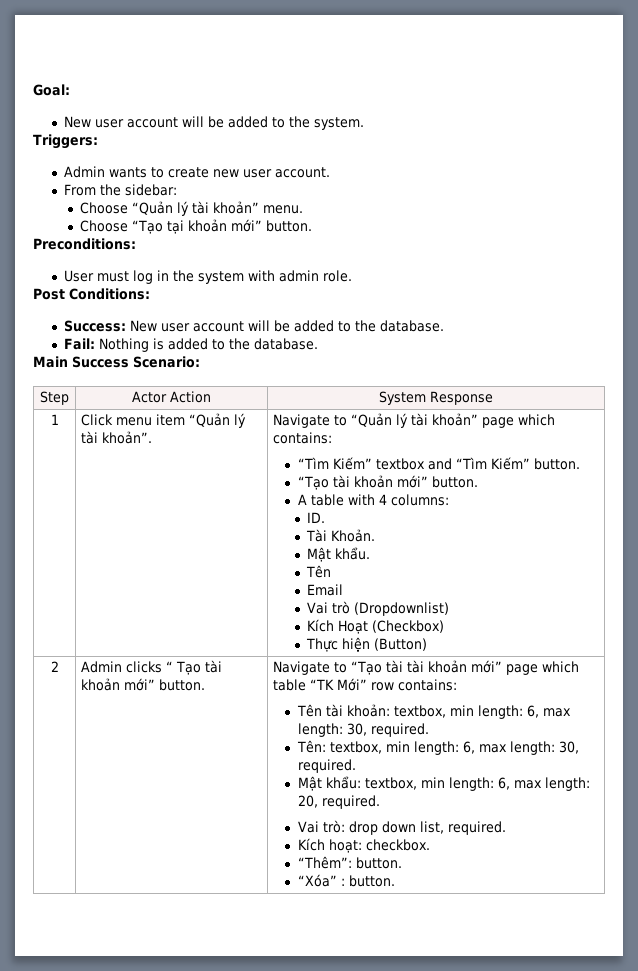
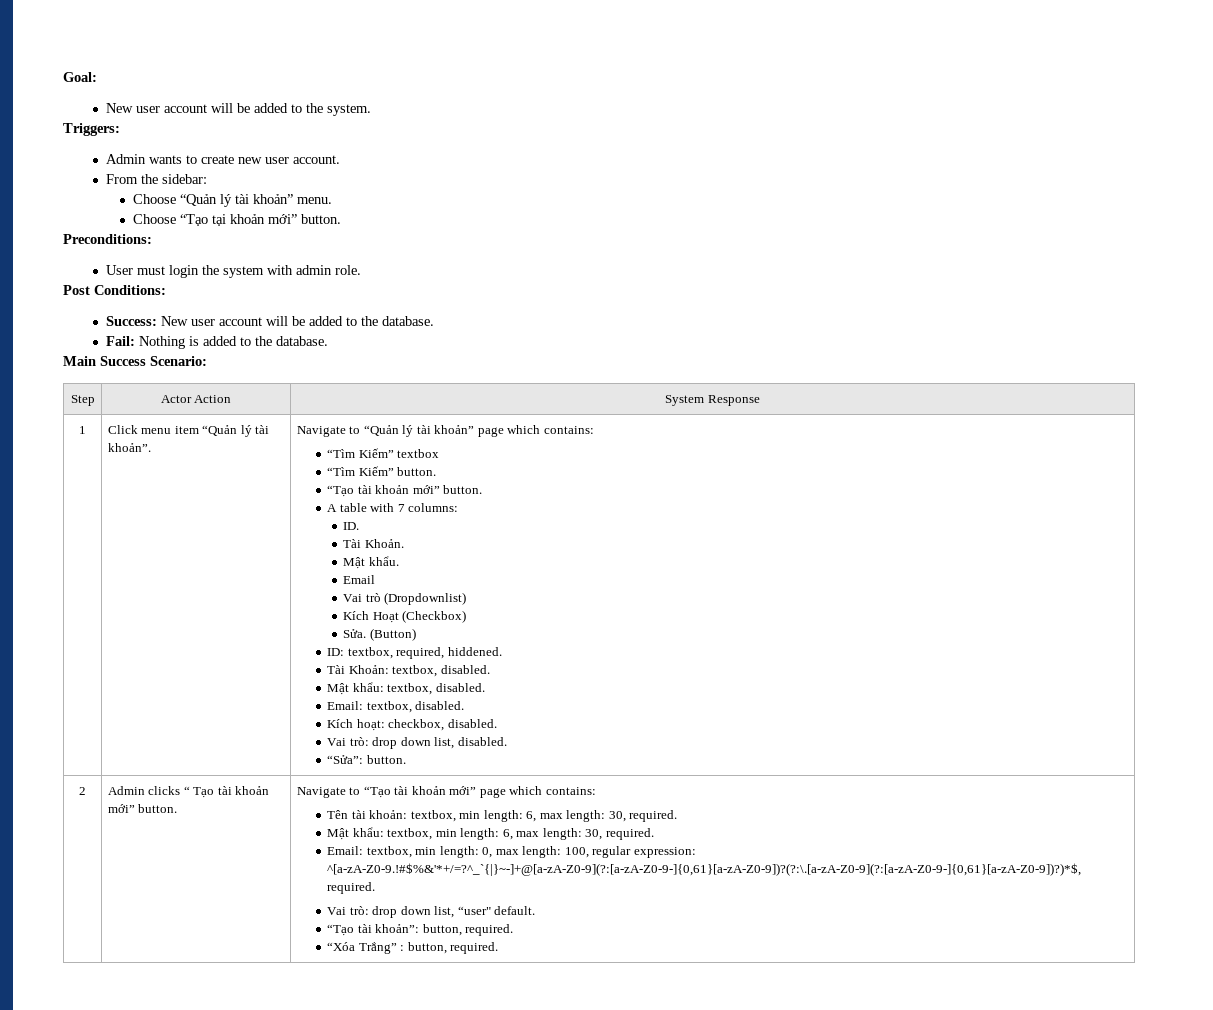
[132,270,169,284] log in -> [168,265,199,278] login
[427,458,452,470] and -> (440, 453) //
[378,494,387,505] 4 -> [397,504,405,512] 7
[306,565,332,578] // Tên -> (399, 561) none
[306,637,371,652] Thực hiện -> [343,629,367,638] Sửa.
(428, 644) none -> [327,647,502,659] [327,665,490,677] [327,682,485,695] [327,701,465,713] [327,719,497,731] [327,737,507,749] [327,755,406,764] // ID: textbox, required, hiddened. // Tài Khoản: textbox, disabled. // Mật khẩu: textbox, disabled. // Email: textbox, disabled. // Kích hoạt: checkbox, disabled. // Vai trò: drop down list, disabled. // “Sửa”: button.
[407,660,425,673] tài -> (409, 790) none
[273,678,395,691] table “TK Mới” row -> (543, 790) none
[296,740,579,755] [297,759,356,773] // Tên: textbox, min length: 6, max length: 30, required. -> (678, 816) none
[297,795,318,808] 20, -> [585,828,654,840] [327,846,696,858] [327,863,1082,876] 30, required. // Email: textbox, min length: 0, max length: 100, regular expression: ^[a-zA-Z0-9.!#$%&'*+/=?^_`{|}~-]+@[a-zA-Z0-9](?:[a-zA-Z0-9-]{0,61}[a-zA-Z0-9])?(?:\.[a-zA-Z0-9](?:[a-zA-Z0-9-]{0,61}[a-zA-Z0-9])?)*$,
[447,821,506,835] [297,838,430,853] [297,856,402,869] [297,874,395,887] required. // Kích hoạt: checkbox. // “Thêm”: button. // “Xóa” : button. -> [457,906,536,915] [327,924,514,936] [327,942,499,954] “user" default. // “Tạo tài khoản”: button, required. // “Xóa Trắng” : button, required.

